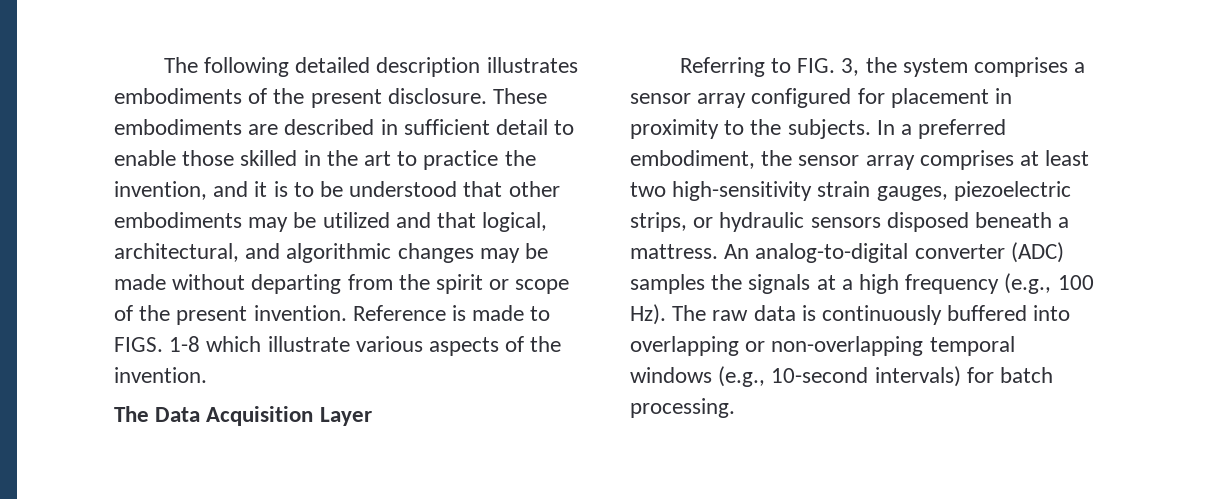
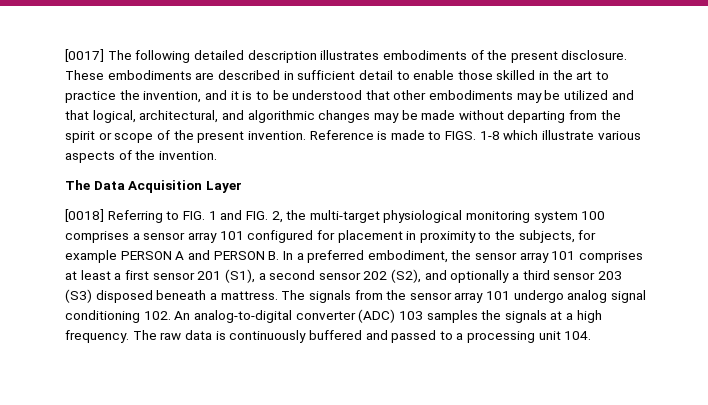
(163, 65) none -> [65,49,104,62] [0017]
(372, 416) none -> [65,209,104,222] [0018]
[841,57,968,77] 3, the system -> [208,210,606,223] 1 and FIG. 2, the multi-target physiological monitoring system 100
(747, 100) none -> [219,231,244,240] 101
[787,119,871,139] subjects. -> [518,230,597,243] [65,250,280,263] subjects, for example PERSON A and PERSON B.
(915, 162) none -> [551,251,576,260] 101
[630,181,1071,201] [630,212,1070,232] [630,244,718,259] two high-sensitivity strain gauges, piezoelectric strips, or hydraulic sensors disposed beneath a mattress. -> [114,269,622,283] [65,289,647,303] [65,310,171,323] a first sensor 201 (S1), a second sensor 202 (S2), and optionally a third sensor 203 (S3) disposed beneath a mattress. The signals from the sensor array 101 undergo analog signal conditioning 102.
(1064, 252) none -> [398,311,423,320] 103
[905,273,1094,294] [630,304,666,325] frequency (e.g., 100 Hz). -> [65,330,129,343] frequency.
[1033,305,1071,321] [630,336,1015,356] [630,366,1054,387] [630,398,735,418] into overlapping or non-overlapping temporal windows (e.g., 10-second intervals) for batch processing. -> [365,330,592,343] and passed to a processing unit 104.

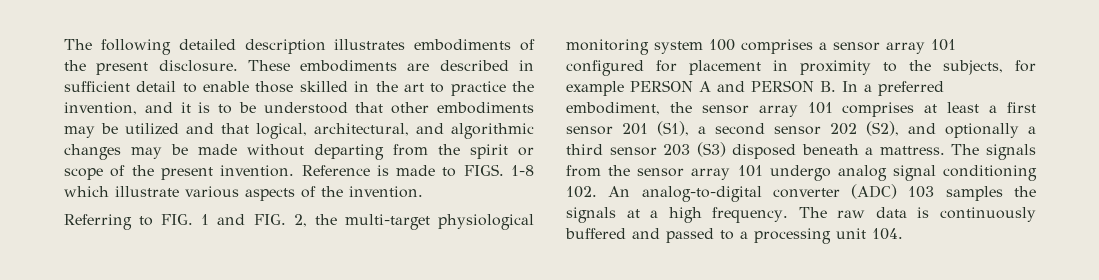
[65,49,104,62] [0017] -> (64, 44) none
[65,180,242,193] [65,209,104,222] The Data Acquisition Layer // [0018] -> (423, 192) none

